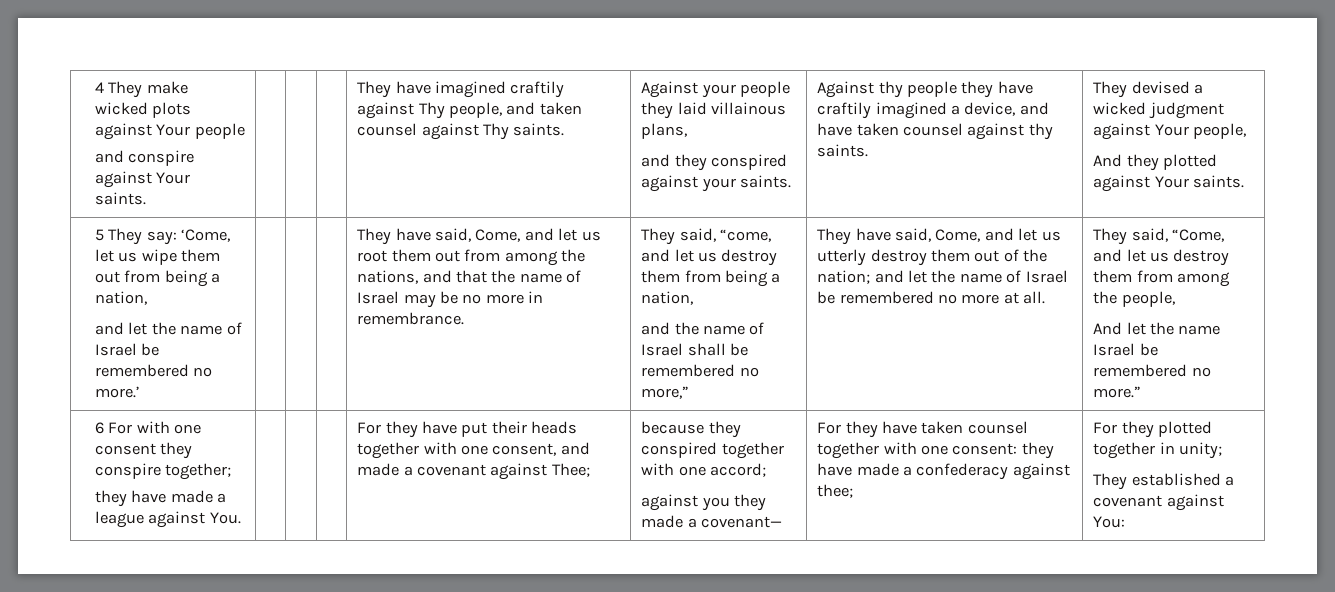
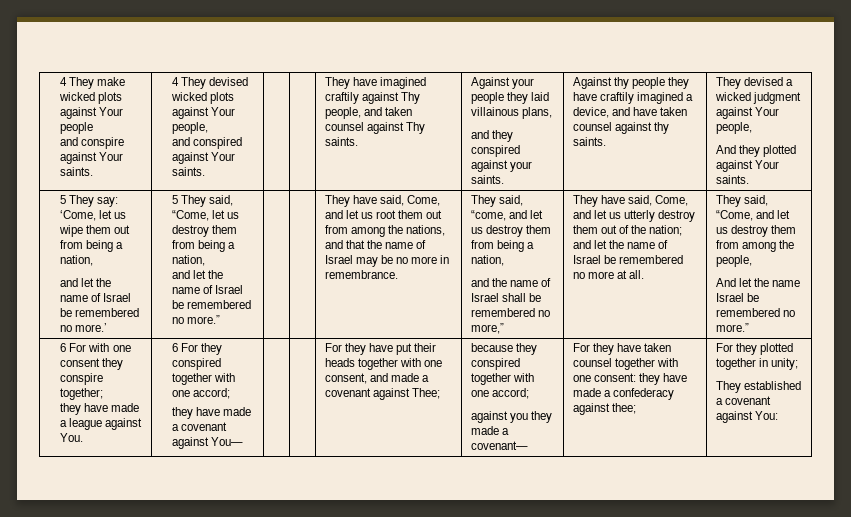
(146, 198) none -> [172,77,249,89] [171,92,235,104] [172,107,236,119] [172,122,209,134] [172,137,243,149] [172,152,236,164] [172,167,206,176] 4 They devised wicked plots against Your people, // and conspired against Your saints.
(140, 392) none -> [172,195,234,207] [172,210,240,221] [172,225,238,237] [172,240,236,252] [172,255,206,266] [172,270,224,279] [172,285,244,294] [172,300,252,309] [172,315,221,324] 5 They said, “Come, let us destroy them from being a nation, // and let the name of Israel be remembered no more.”
(241, 518) none -> [172,343,223,355] [172,358,222,370] [172,373,236,385] [172,388,231,399] [172,407,252,419] [172,422,228,431] [172,437,244,449] 6 For they conspired together with one accord; // they have made a covenant against You—

